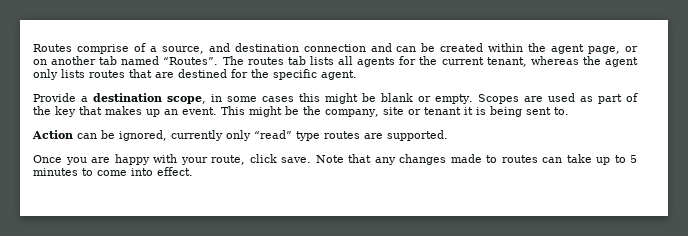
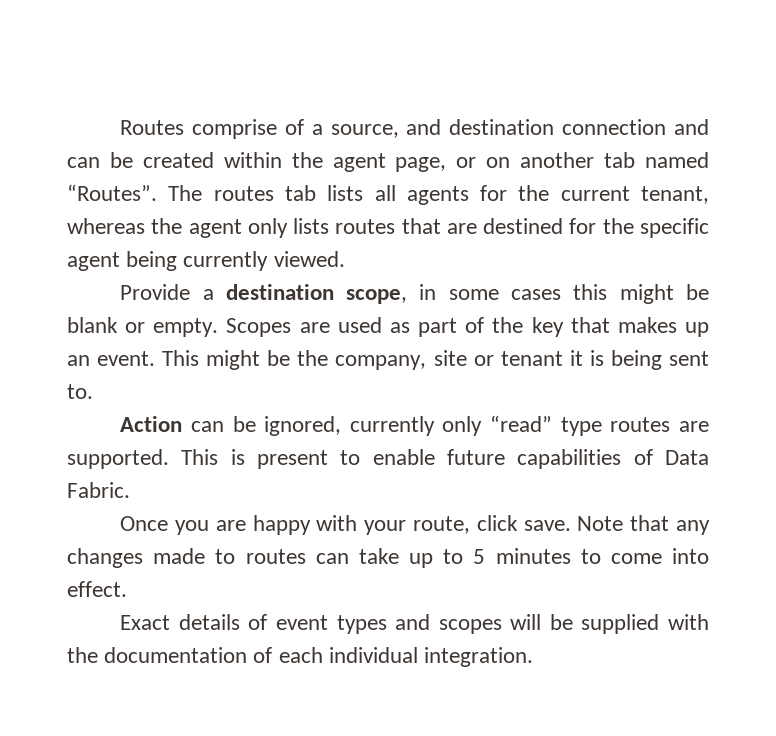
[321,70,357,80] agent. -> [67,251,345,271] agent being currently viewed.
(448, 135) none -> [181,449,709,469] [67,482,130,498] This is present to enable future capabilities of Data Fabric.
(193, 171) none -> [120,614,709,634] [67,647,534,667] // Exact details of event types and scopes will be supplied with the documentation of each individual integration.

